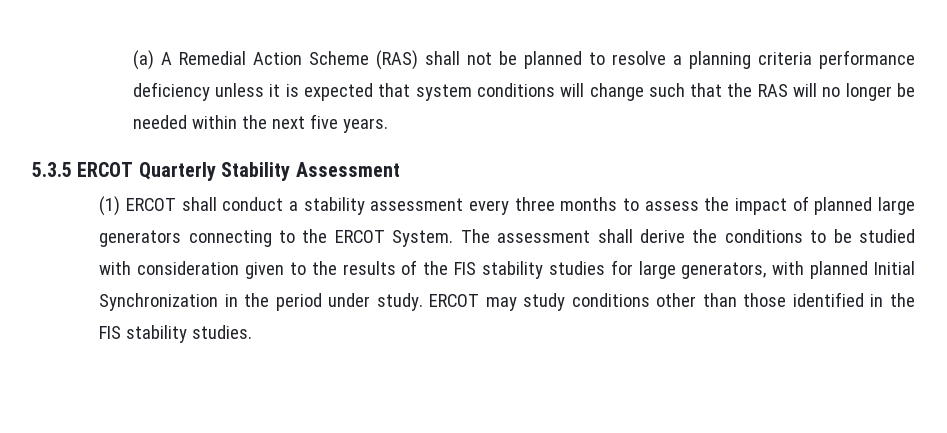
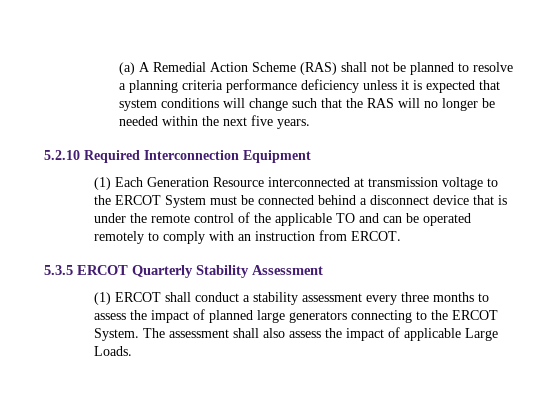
(388, 125) none -> [44,150,311,163] [93,177,498,190] [93,195,507,208] [93,212,471,226] [93,230,401,244] // 5.2.10 Required Interconnection Equipment // (1) Each Generation Resource interconnected at transmission voltage to the ERCOT System must be connected behind a disconnect device that is under the remote control of the applicable TO and can be operated remotely to comply with an instruction from ERCOT.
[639,229,916,243] [99,260,915,279] [99,292,915,311] [99,325,253,343] derive the conditions to be studied with consideration given to the results of the FIS stability studies for large generators, with planned Initial Synchronization in the period under study. ERCOT may study conditions other than those identified in the FIS stability studies. -> [262,327,498,341] [93,346,132,356] also assess the impact of applicable Large Loads.

